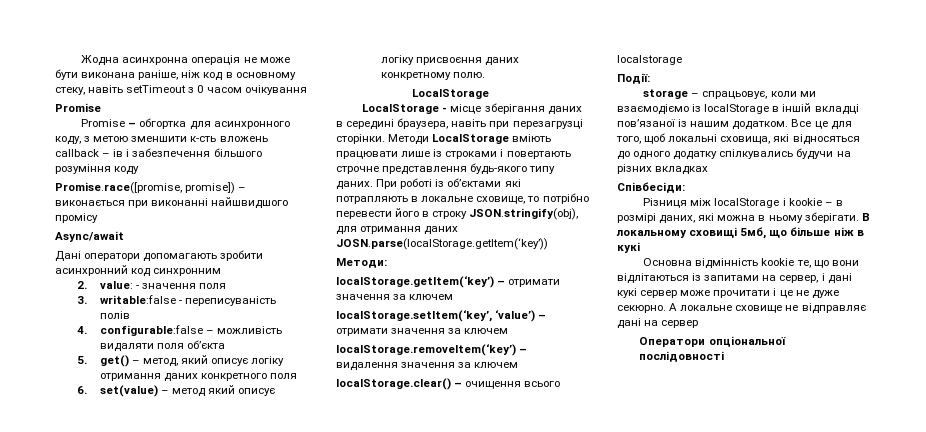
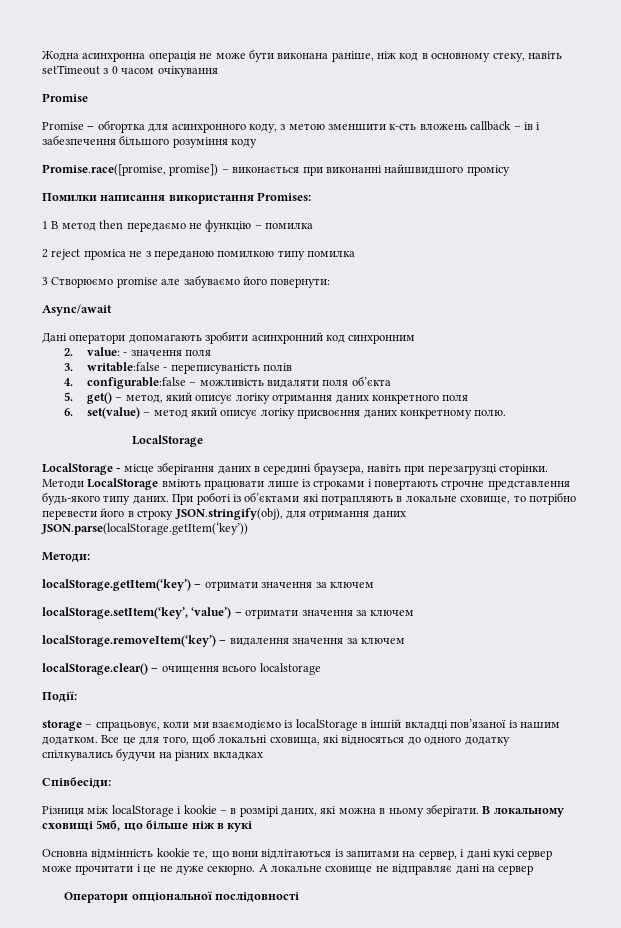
(98, 218) none -> [42,192,312,204] [42,220,313,232] [42,249,355,260] [42,275,331,288] // Помилки написання використання Promises: // 1 В метод then передаємо не функцію – помилка // 2 reject проміса не з переданою помилкою типу помилка // 3 Створюємо promise але забуваємо його повернути:
[336,238,548,250] JOSN.parse(localStorage.getItem(‘key’)) -> [41,522,248,535] JSON.parse(localStorage.getItem(‘key’))

